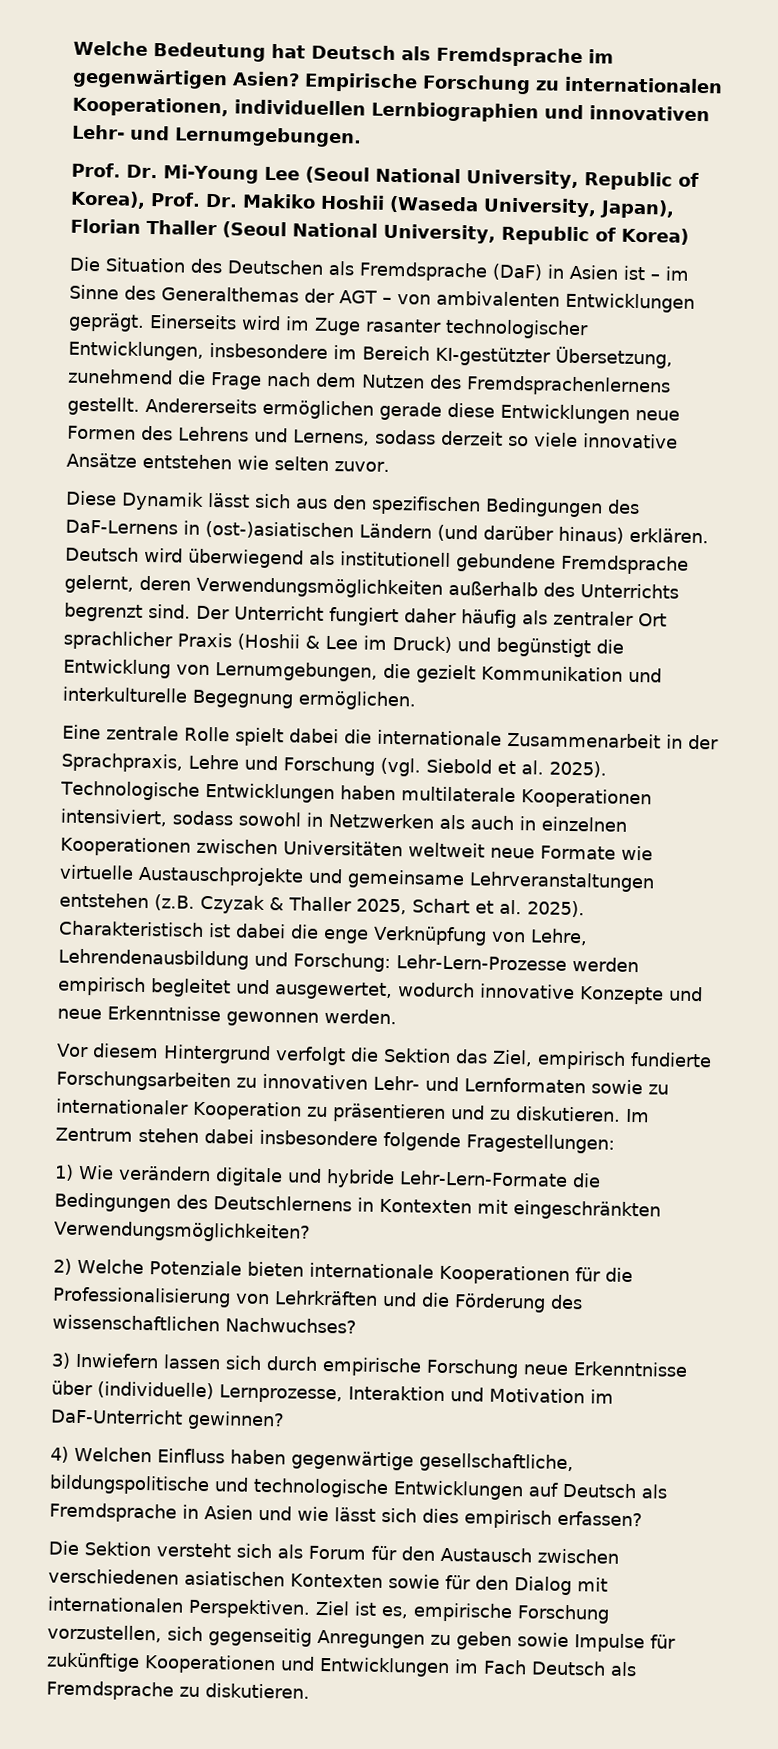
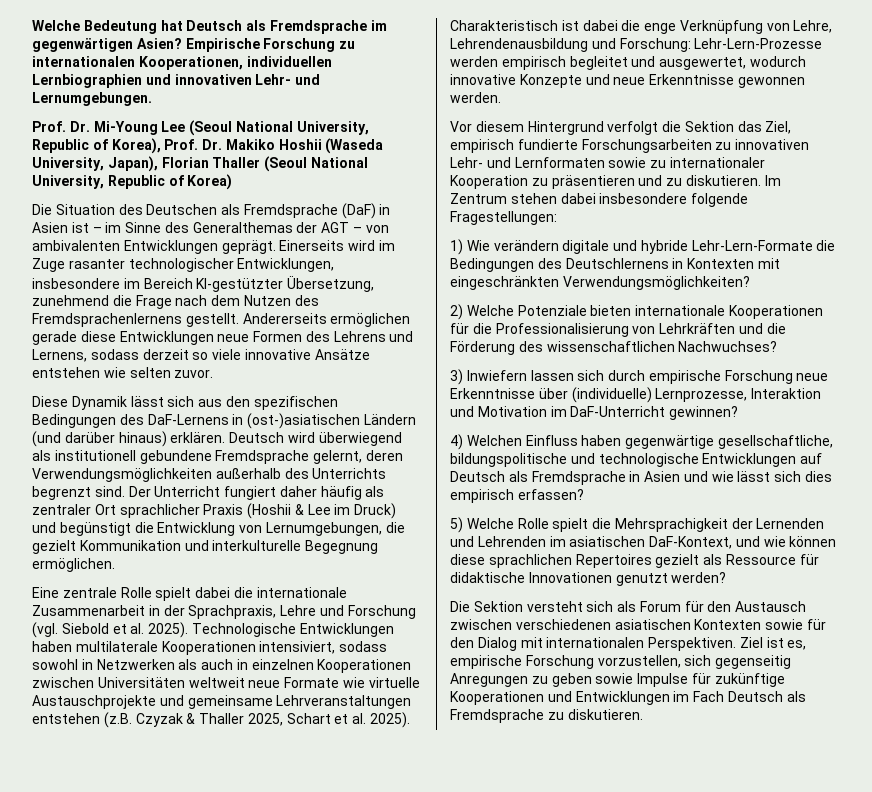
(643, 1518) none -> [450,517,825,533] [450,536,837,549] [450,554,819,568] [450,572,727,586] // 5) Welche Rolle spielt die Mehrsprachigkeit der Lernenden und Lehrenden im asiatischen DaF-Kontext, und wie können diese sprachlichen Repertoires gezielt als Ressource für didaktische Innovationen genutzt werden?

